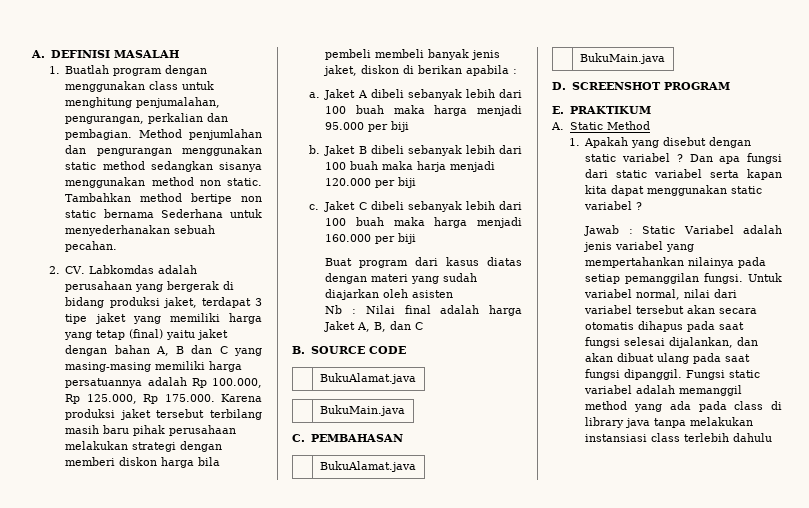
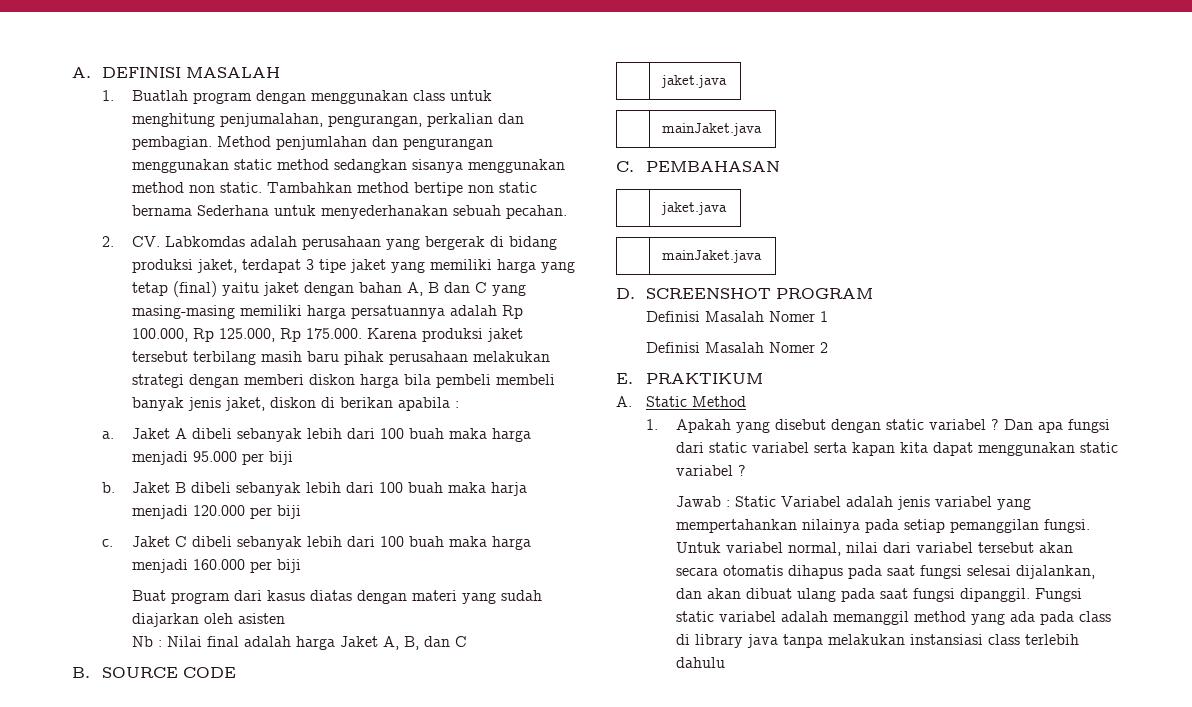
[319,373,416,384] [319,405,405,416] BukuAlamat.java // | BukuMain.java -> [660,75,727,88] [661,123,762,136] jaket.java // | mainJaket.java
[319,461,416,472] [579,53,665,64] BukuAlamat.java // | BukuMain.java -> [660,202,727,215] [661,250,762,263] jaket.java // | mainJaket.java
(730, 86) none -> [646,311,829,322] [646,342,829,353] // Definisi Masalah Nomer 1 // Definisi Masalah Nomer 2

